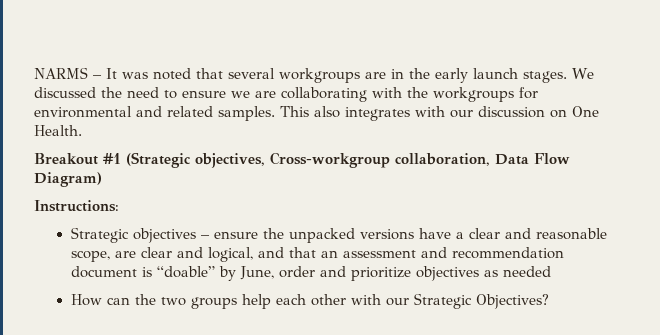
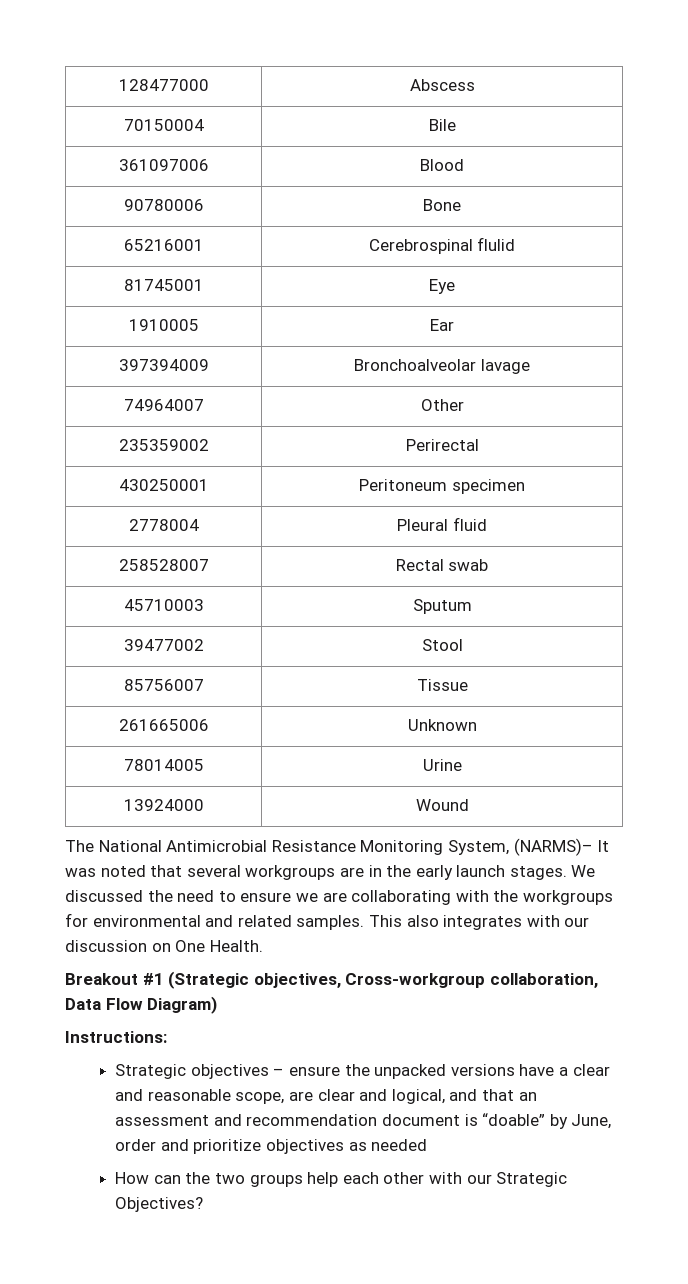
[34,67,102,79] NARMS – -> [118,79,209,91] [409,79,475,91] [123,119,204,131] [428,119,456,131] [118,159,209,171] [420,159,464,171] [123,199,204,211] [423,199,461,211] [123,239,204,251] [368,237,516,254] [123,279,204,291] [429,279,455,294] [128,319,199,331] [430,319,454,331] [118,359,209,371] [354,359,530,374] [123,399,204,411] [420,399,464,411] [118,439,209,451] [405,439,479,451] [118,479,209,491] [359,479,525,494] [128,519,199,531] [397,517,487,531] [118,559,209,571] [395,559,489,571] [123,599,204,611] [412,599,472,614] [123,639,204,651] [421,639,463,651] [123,679,204,691] [416,679,468,691] [118,719,209,731] [407,719,477,731] [123,759,204,771] [422,759,462,771] [123,799,204,811] [415,799,469,811] [65,838,593,856] 128477000 | Abscess // 70150004 | Bile // 361097006 | Blood // 90780006 | Bone // 65216001 | Cerebrospinal flulid // 81745001 | Eye // 1910005 | Ear // 397394009 | Bronchoalveolar lavage // 74964007 | Other // 235359002 | Perirectal // 430250001 | Peritoneum specimen // 2778004 | Pleural fluid // 258528007 | Rectal swab // 45710003 | Sputum // 39477002 | Stool // 85756007 | Tissue // 261665006 | Unknown // 78014005 | Urine // 13924000 | Wound // The National Antimicrobial Resistance Monitoring System, (NARMS)–

